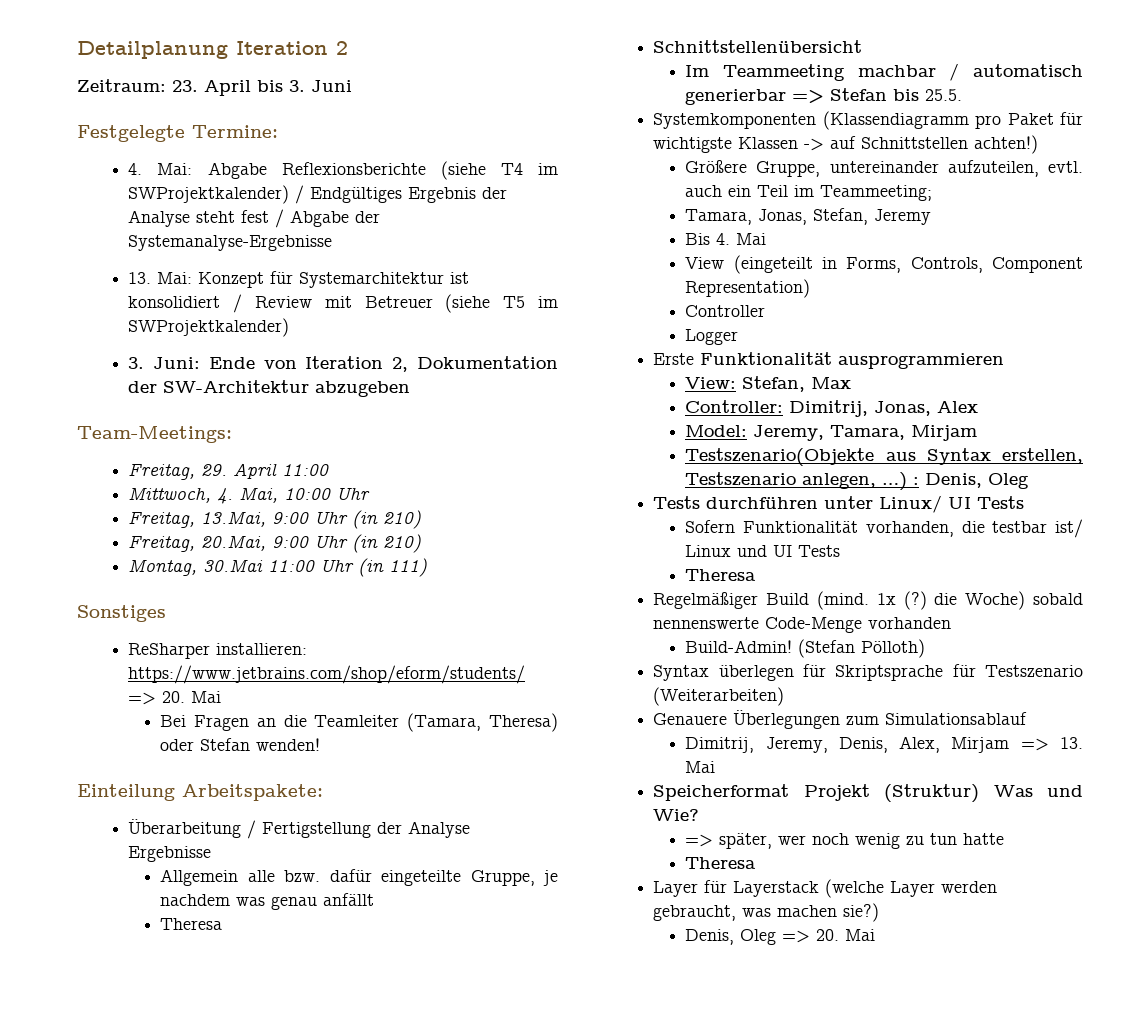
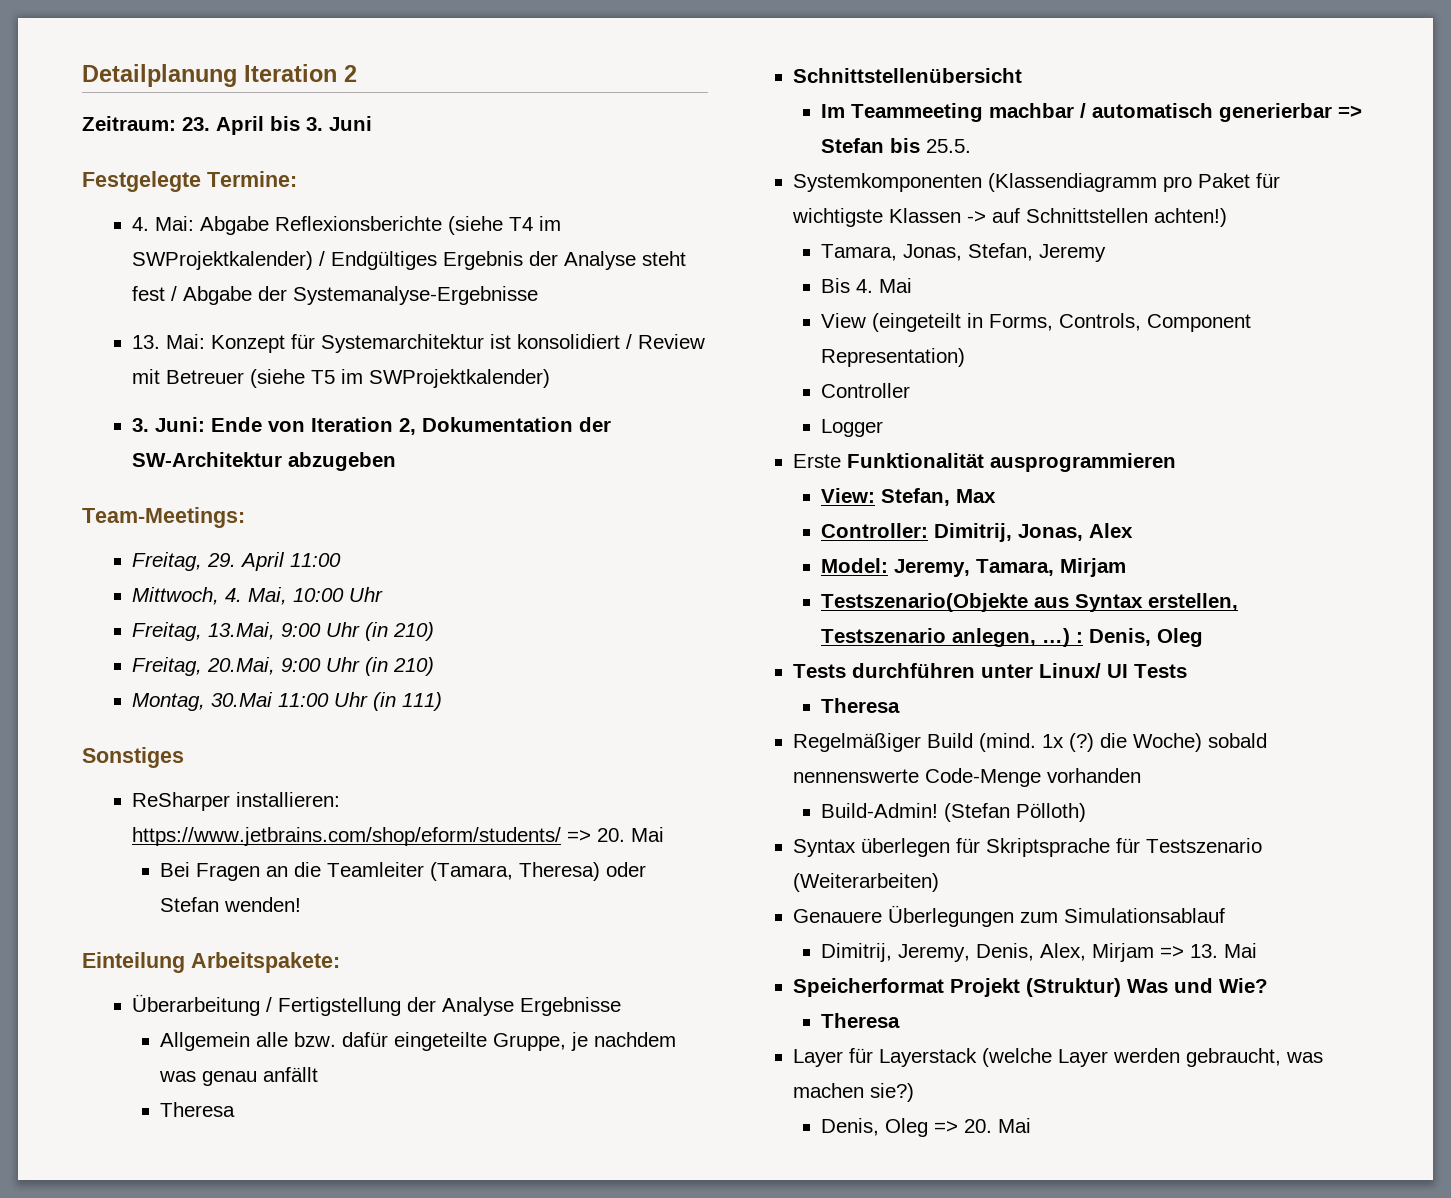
[685,160,1083,177] [685,185,933,201] // Größere Gruppe, untereinander aufzuteilen, evtl. auch ein Teil im Teammeeting; -> (1228, 217) none
[685,519,1083,538] [685,545,841,557] // Sofern Funktionalität vorhanden, die testbar ist/ Linux und UI Tests -> (1188, 671) none
[685,833,1005,849] // => später, wer noch wenig zu tun hatte -> (1269, 985) none

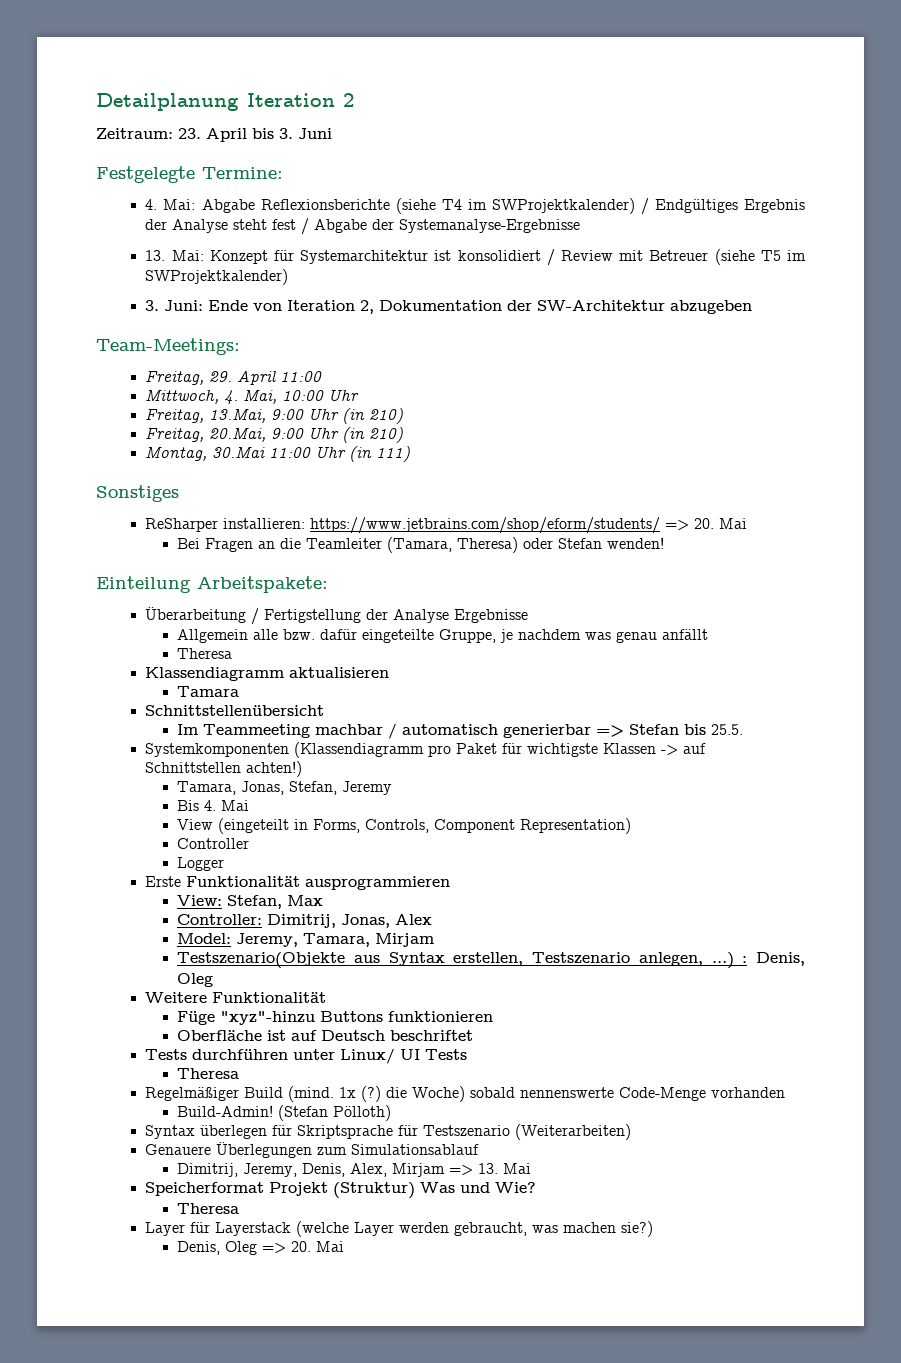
(236, 1109) none -> [145,667,390,681] [177,686,240,697] // Klassendiagramm aktualisieren // Tamara
(1204, 637) none -> [145,992,327,1003] [177,1011,494,1025] [177,1030,474,1041] // Weitere Funktionalität // Füge "xyz"-hinzu Buttons funktionieren // Oberfläche ist auf Deutsch beschriftet

